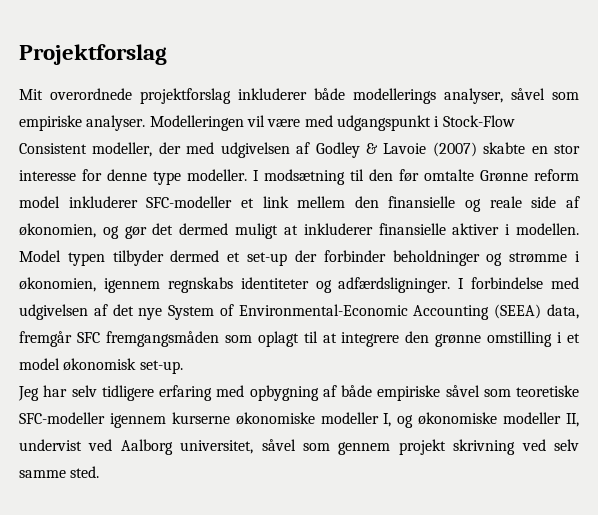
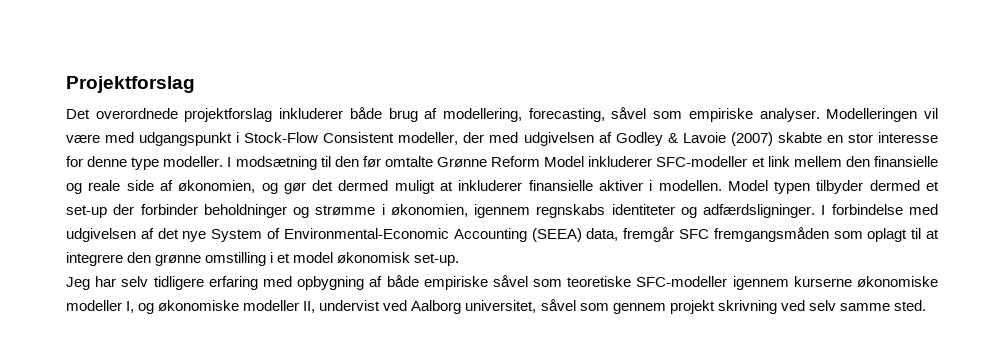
[19,89,43,100] Mit -> [66,109,90,119] Det
[353,88,503,104] modellerings analyser, -> [388,108,605,122] brug af modellering, forecasting,
[534,169,579,181] [19,196,60,208] reform model -> [491,156,585,167] Reform Model

